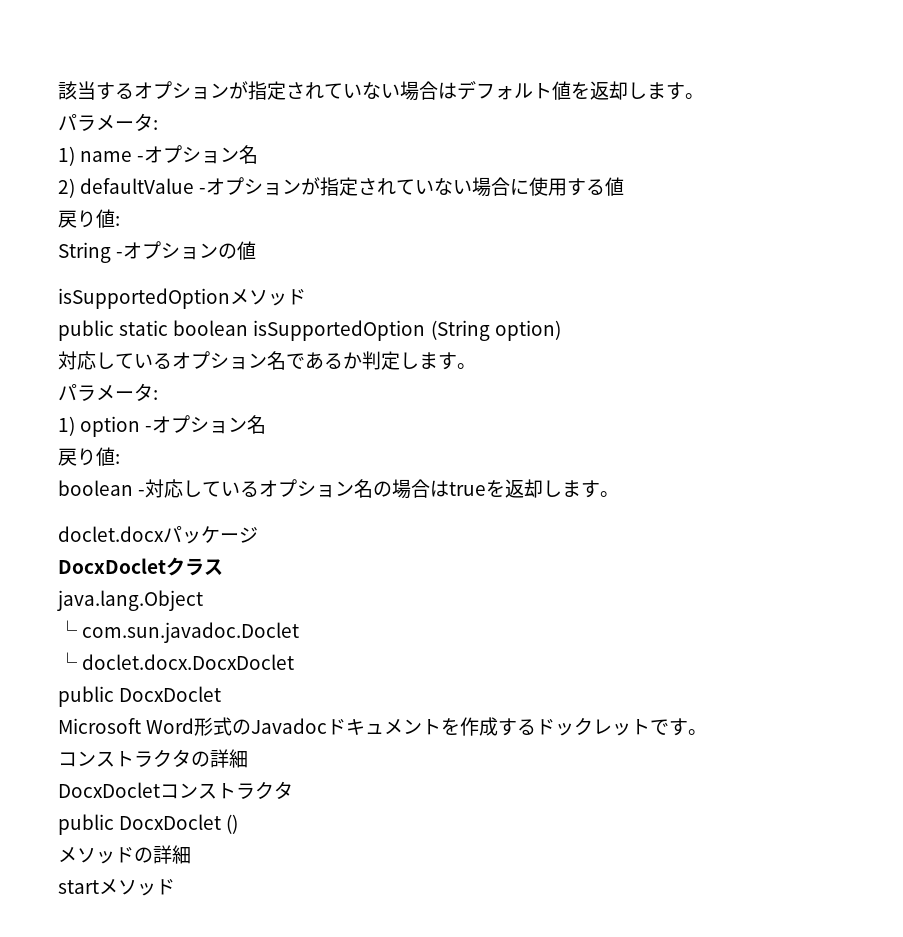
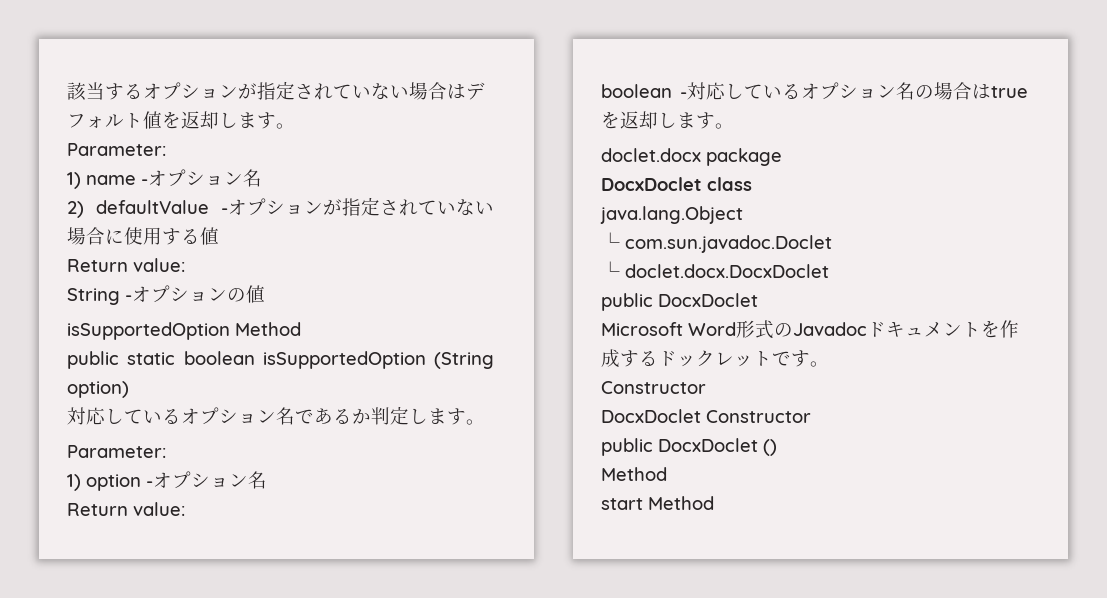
[58,113,158,131] パラメータ: -> [67,143,166,156] Parameter:
[58,209,120,228] 戻り値: -> [67,258,185,272] Return value:
[230,289,306,306] メソッド -> [235,322,301,336] Method
[58,383,158,401] パラメータ: -> [67,445,166,458] Parameter:
[58,447,120,466] 戻り値: -> [67,502,185,516] Return value:
[163,526,258,544] [58,557,223,576] パッケージ // DocxDocletクラス -> [706,148,782,166] [601,177,752,191] package // DocxDoclet class
[58,749,248,768] [58,781,293,799] コンストラクタの詳細 // DocxDocletコンストラクタ -> [601,381,706,394] [601,409,811,423] Constructor // DocxDoclet Constructor
[58,845,191,864] メソッドの詳細 -> [601,467,667,481] Method
[99,879,175,896] メソッド -> [648,496,714,510] Method

